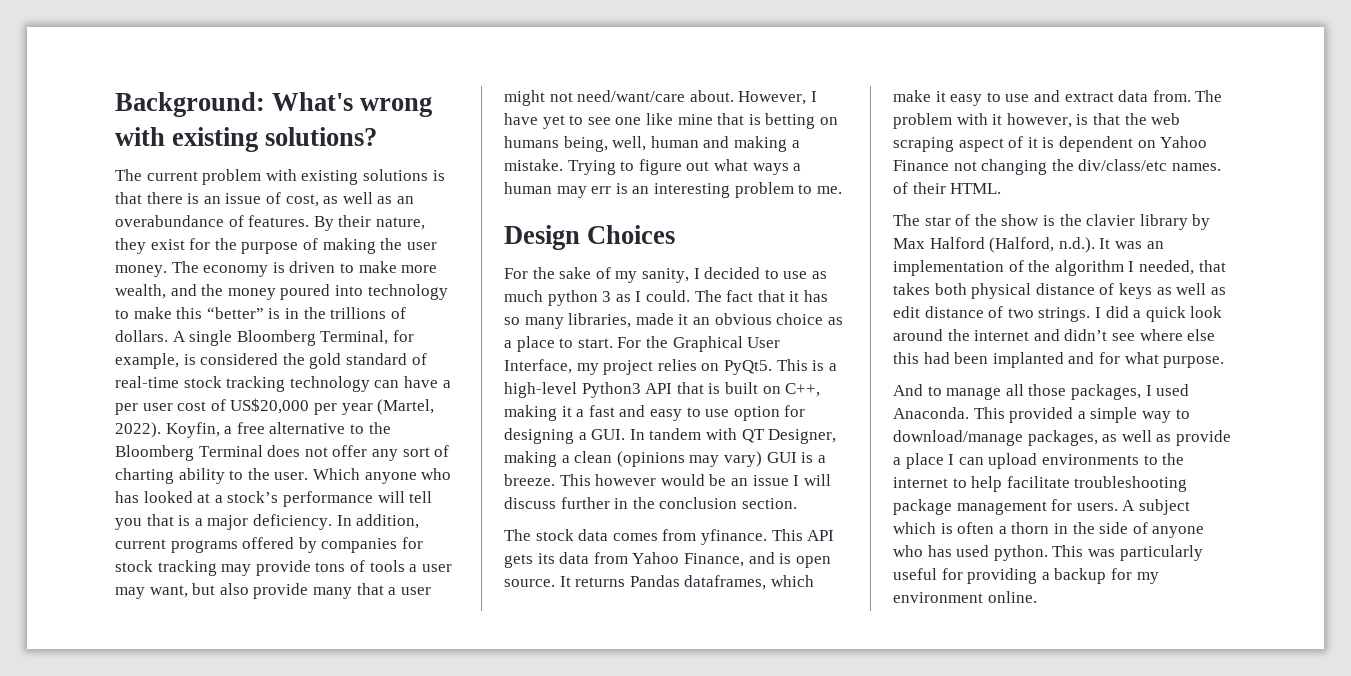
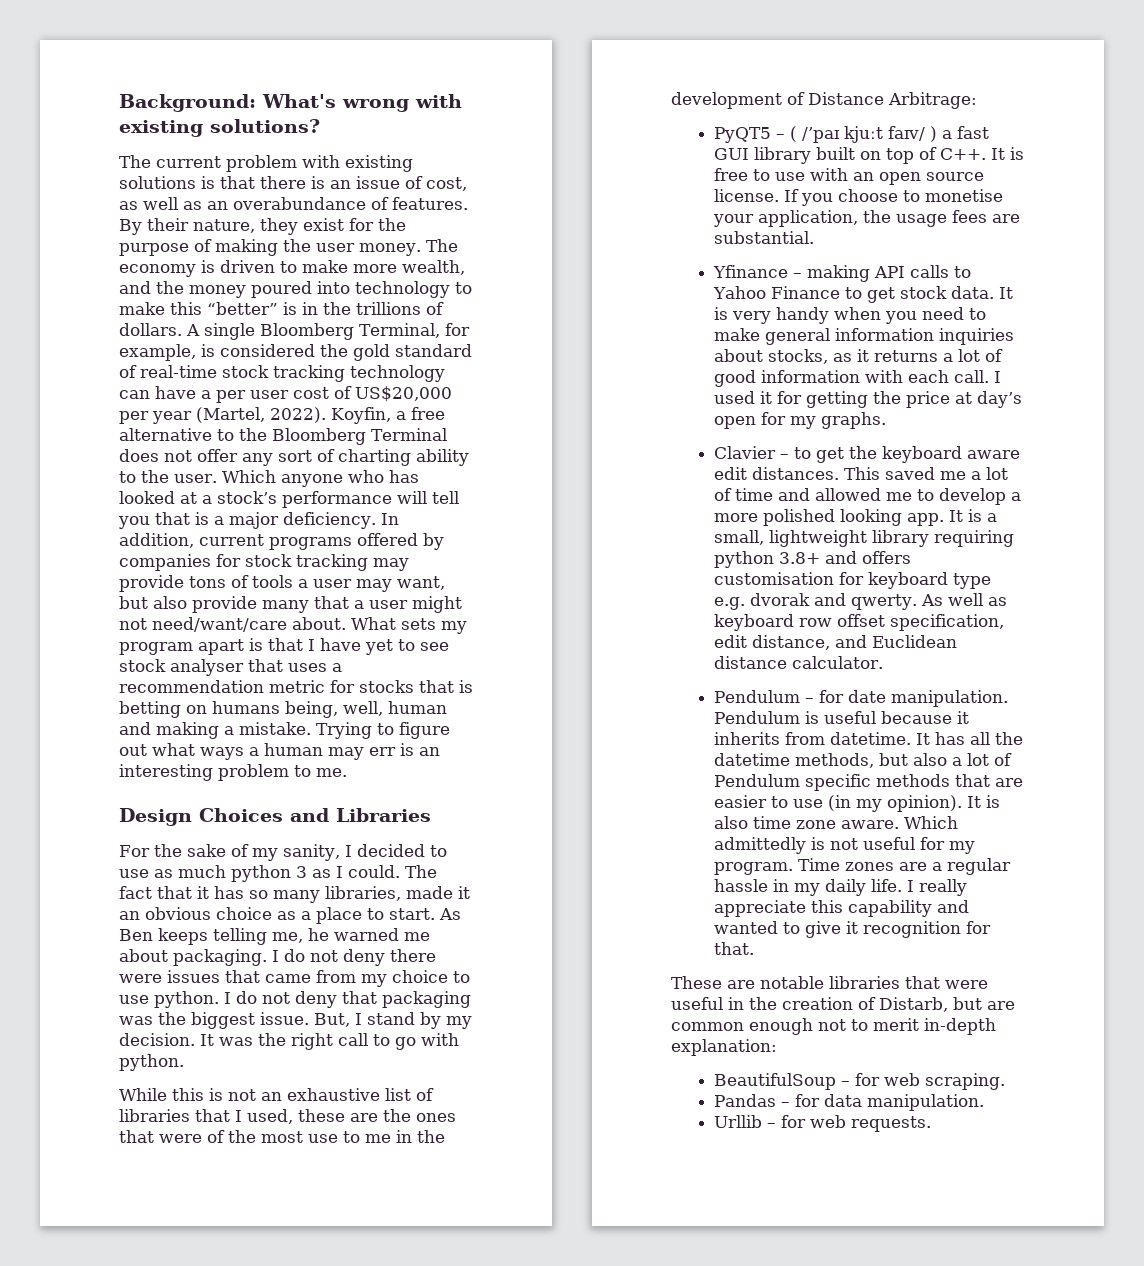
[738,91,807,105] However, -> [351,617,467,634] [119,638,303,655] What sets my program apart is that
[615,113,713,125] one like mine -> [119,659,342,676] [119,680,414,693] stock analyser that uses a recommendation metric for stocks
(676, 234) none -> [290,808,431,822] and Libraries
[617,336,781,352] [504,359,837,375] [504,382,821,398] [504,405,806,421] [504,428,837,444] [504,451,826,467] [504,474,831,486] [504,497,797,509] [504,529,835,545] [504,552,831,568] [504,575,814,590] [893,90,1223,106] [893,113,1181,129] [893,136,1208,152] [893,159,1221,175] [893,182,1002,194] [893,214,1211,230] [893,237,1164,253] [893,260,1226,276] [893,283,1226,299] [893,306,1223,322] [893,329,1216,341] [893,352,1225,368] [893,384,1190,400] [893,407,1190,423] [893,430,1231,446] [893,453,1185,469] [893,476,1188,492] [893,499,1190,515] [893,522,1205,538] [893,545,1203,561] [893,568,1159,584] [893,591,1037,603] For the Graphical User Interface, my project relies on PyQt5. This is a high-level Python3 API that is built on C++, making it a fast and easy to use option for designing a GUI. In tandem with QT Designer, making a clean (opinions may vary) GUI is a breeze. This however would be an issue I will discuss further in the conclusion section. // The stock data comes from yfinance. This API gets its data from Yahoo Finance, and is open source. It returns Pandas dataframes, which make it easy to use and extract data from. The problem with it however, is that the web scraping aspect of it is dependent on Yahoo Finance not changing the div/class/etc names. of their HTML. // The star of the show is the clavier library by Max Halford (Halford, n.d.). It was an implementation of the algorithm I needed, that takes both physical distance of keys as well as edit distance of two strings. I did a quick look around the internet and didn’t see where else this had been implanted and for what purpose. // And to manage all those packages, I used Anaconda. This provided a simple way to download/manage packages, as well as provide a place I can upload environments to the internet to help facilitate troubleshooting package management for users. A subject which is often a thorn in the side of anyone who has used python. This was particularly useful for providing a backup for my environment online. -> [439,908,461,920] [119,928,430,945] [119,949,436,966] [119,970,470,987] [119,991,471,1008] [119,1012,472,1029] [119,1033,459,1050] [119,1054,184,1071] [119,1088,434,1101] [119,1109,456,1124] [119,1130,445,1143] [671,92,977,109] [714,126,990,143] [714,147,1025,164] [714,168,985,185] [714,189,1004,206] [713,210,1021,227] [714,231,815,244] [713,265,972,282] [713,286,1014,303] [714,307,987,324] [714,328,1015,345] [714,349,1004,364] [714,370,1002,387] [714,391,1023,408] [714,412,887,429] [714,446,1021,463] [714,467,1009,480] [714,488,1022,505] [714,509,998,526] [714,530,1015,547] [714,551,912,568] [714,572,992,589] [714,593,1008,610] [714,614,1005,631] [714,635,958,650] [714,656,884,669] [714,690,1009,707] [714,711,970,724] [714,732,1024,745] [714,753,1013,768] [714,774,1024,791] [714,795,1001,812] [714,816,959,829] [714,837,976,854] [714,858,1012,875] [714,879,968,896] [714,900,970,917] [714,921,992,938] [714,942,755,955] [671,976,988,989] [671,997,1015,1012] [671,1018,996,1035] [671,1039,777,1056] [714,1073,1006,1090] [714,1094,985,1111] [714,1115,932,1132] As Ben keeps telling me, he warned me about packaging. I do not deny there were issues that came from my choice to use python. I do not deny that packaging was the biggest issue. But, I stand by my decision. It was the right call to go with python. // While this is not an exhaustive list of libraries that I used, these are the ones that were of the most use to me in the development of Distance Arbitrage: // PyQT5 – ( /’paɪ kjuːt faɪv/ ) a fast GUI library built on top of C++. It is free to use with an open source license. If you choose to monetise your application, the usage fees are substantial. // Yfinance – making API calls to Yahoo Finance to get stock data. It is very handy when you need to make general information inquiries about stocks, as it returns a lot of good information with each call. I used it for getting the price at day’s open for my graphs. // Clavier – to get the keyboard aware edit distances. This saved me a lot of time and allowed me to develop a more polished looking app. It is a small, lightweight library requiring python 3.8+ and offers customisation for keyboard type e.g. dvorak and qwerty. As well as keyboard row offset specification, edit distance, and Euclidean distance calculator. // Pendulum – for date manipulation. Pendulum is useful because it inherits from datetime. It has all the datetime methods, but also a lot of Pendulum specific methods that are easier to use (in my opinion). It is also time zone aware. Which admittedly is not useful for my program. Time zones are a regular hassle in my daily life. I really appreciate this capability and wanted to give it recognition for that. // These are notable libraries that were useful in the creation of Distarb, but are common enough not to merit in-depth explanation: // BeautifulSoup – for web scraping. // Pandas – for data manipulation. // Urllib – for web requests.

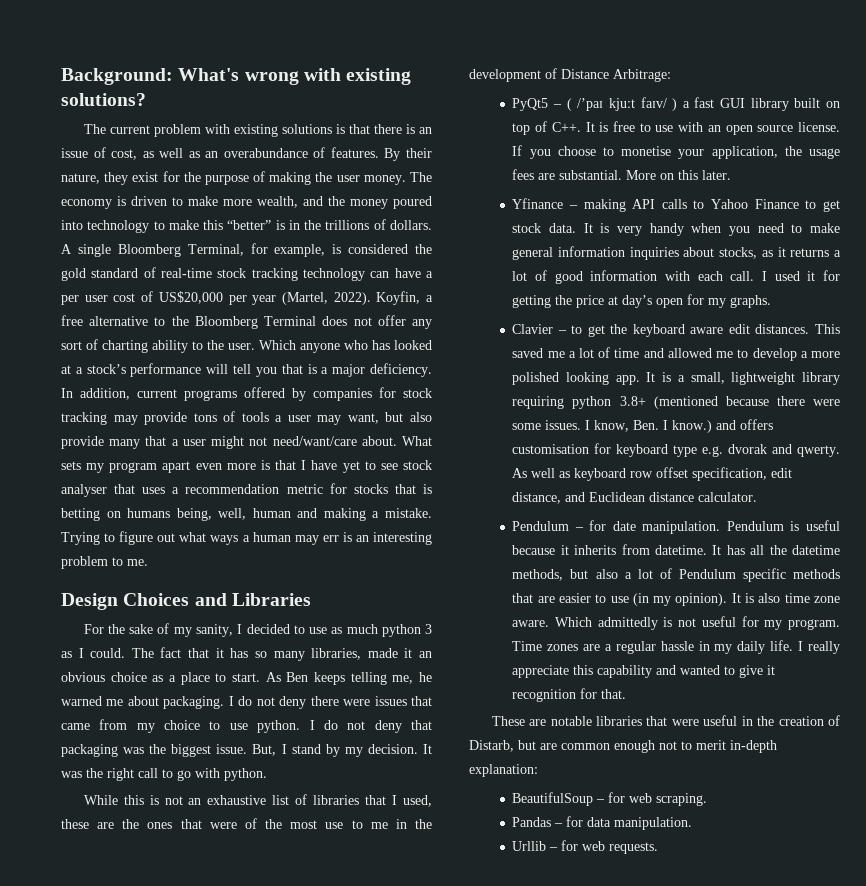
(244, 647) none -> [195,463,256,470] even more
[714,127,772,143] PyQT5 -> [512,98,549,111] PyQt5
(815, 237) none -> [626,170,732,180] More on this later.
(821, 558) none -> [653,396,840,409] [512,420,713,433] (mentioned because there were some issues. I know, Ben. I know.)

